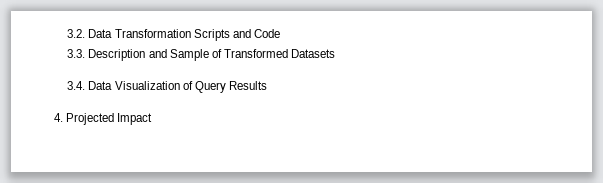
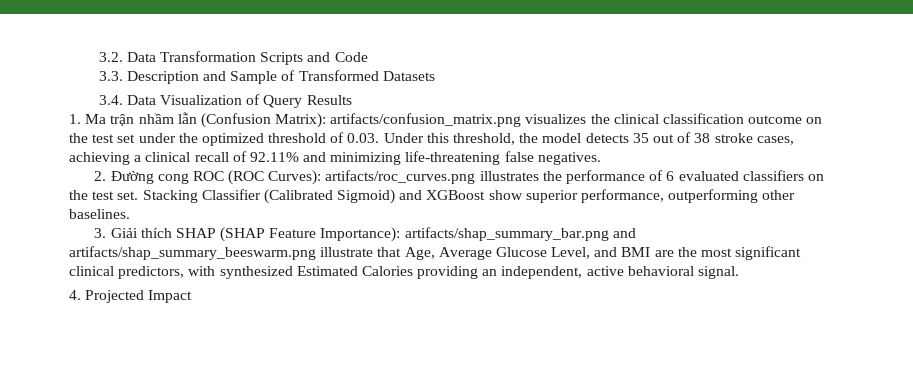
(267, 85) none -> [69,112,823,128] [69,132,794,146] [69,151,601,165] [94,170,824,185] [69,189,796,204] [69,209,130,219] [94,227,636,242] [69,246,802,260] [69,266,740,279] // 1. Ma trận nhầm lẫn (Confusion Matrix): artifacts/confusion_matrix.png visualizes the clinical classification outcome on the test set under the optimized threshold of 0.03. Under this threshold, the model detects 35 out of 38 stroke cases, achieving a clinical recall of 92.11% and minimizing life-threatening false negatives. // 2. Đường cong ROC (ROC Curves): artifacts/roc_curves.png illustrates the performance of 6 evaluated classifiers on the test set. Stacking Classifier (Calibrated Sigmoid) and XGBoost show superior performance, outperforming other baselines. // 3. Giải thích SHAP (SHAP Feature Importance): artifacts/shap_summary_bar.png and artifacts/shap_summary_beeswarm.png illustrate that Age, Average Glucose Level, and BMI are the most significant clinical predictors, with synthesized Estimated Calories providing an independent, active behavioral signal.

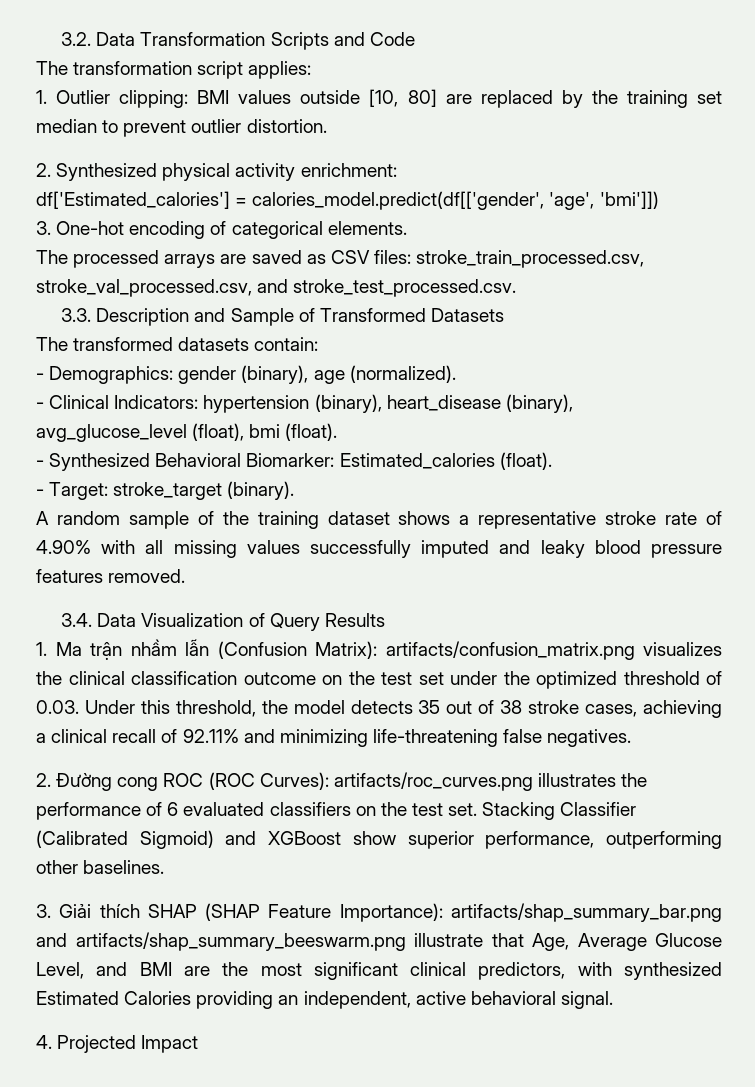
(368, 57) none -> [36,61,312,79] [36,89,723,108] [36,119,327,137] [36,163,397,181] [36,191,659,210] [36,221,407,239] [36,250,645,268] [36,279,517,297] // The transformation script applies: // 1. Outlier clipping: BMI values outside [10, 80] are replaced by the training set median to prevent outlier distortion. // 2. Synthesized physical activity enrichment: // df['Estimated_calories'] = calories_model.predict(df[['gender', 'age', 'bmi']]) // 3. One-hot encoding of categorical elements. // The processed arrays are saved as CSV files: stroke_train_processed.csv, stroke_val_processed.csv, and stroke_test_processed.csv.
(435, 76) none -> [36,337,319,351] [36,365,456,384] [36,394,573,413] [36,423,338,442] [36,452,552,471] [36,481,295,500] [36,511,722,529] [36,540,723,558] [36,569,186,583] // The transformed datasets contain: // - Demographics: gender (binary), age (normalized). // - Clinical Indicators: hypertension (binary), heart_disease (binary), avg_glucose_level (float), bmi (float). // - Synthesized Behavioral Biomarker: Estimated_calories (float). // - Target: stroke_target (binary). // A random sample of the training dataset shows a representative stroke rate of 4.90% with all missing values successfully imputed and leaky blood pressure features removed.

